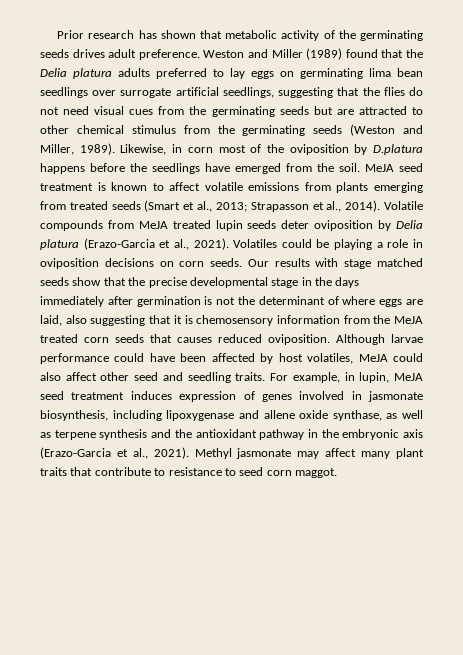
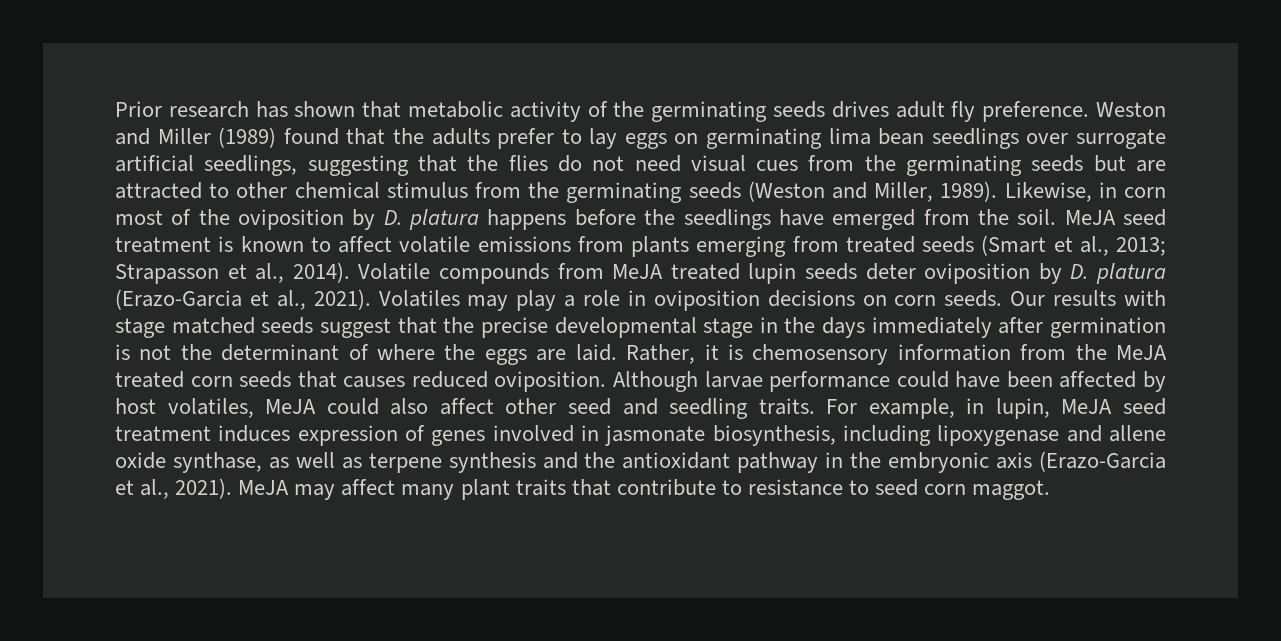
(137, 53) none -> [951,101,976,122] fly
[40,68,207,79] Delia platura adults preferred -> [431,128,555,149] adults prefer
[372,144,423,155] D.platura -> [383,209,480,230] D. platura
[396,220,424,229] Delia -> [1070,264,1089,279] D.
[281,239,373,250] could be playing -> [467,290,557,311] may play
[72,277,102,286] show -> [319,318,391,338] suggest
(376, 300) none -> [444,344,476,360] the
[40,315,172,326] laid, also suggesting that -> [575,344,696,364] laid. Rather,
[194,448,292,459] Methyl jasmonate -> [238,480,290,495] MeJA

